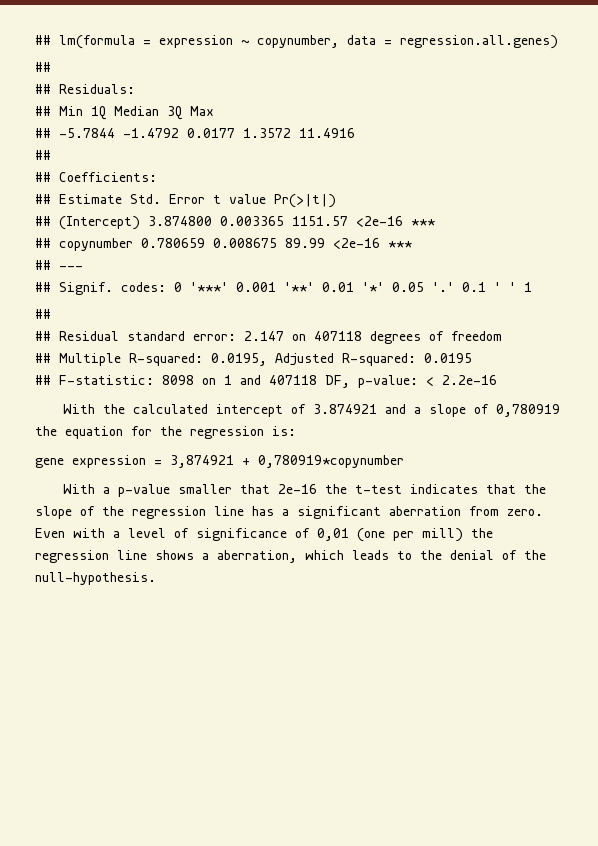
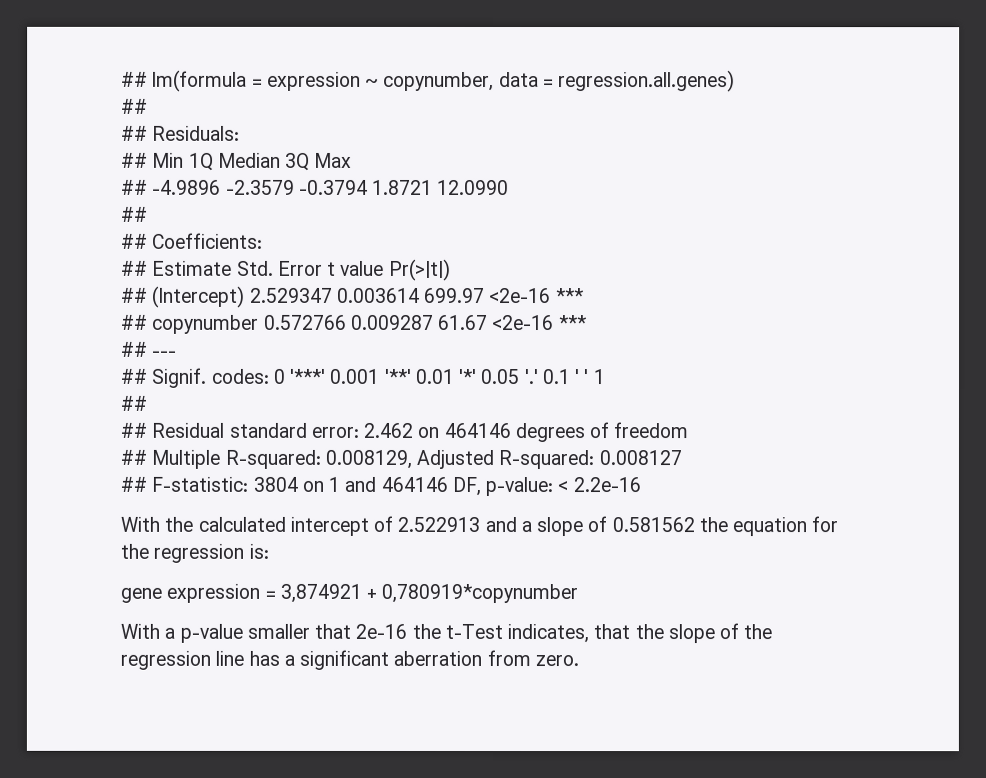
[59,128,355,138] -5.7844 -1.4792 0.0177 1.3572 11.4916 -> [152,179,510,196] -4.9896 -2.3579 -0.3794 1.8721 12.0990
[148,216,348,226] 3.874800 0.003365 1151.57 -> [249,287,486,303] 2.529347 0.003614 699.97
[141,238,325,248] 0.780659 0.008675 89.99 -> [263,314,489,330] 0.572766 0.009287 61.67
[244,331,362,341] 2.147 on 407118 -> [363,422,511,439] 2.462 on 464146
[211,353,267,366] 0.0195, -> [324,449,412,469] 0.008129,
[424,353,472,363] 0.0195 -> [598,450,682,466] 0.008127
[162,375,194,385] 8098 -> [252,476,298,492] 3804
[269,375,317,385] 407118 -> [380,476,448,492] 464146
[313,404,378,414] 3.874921 -> [397,516,481,532] 2.522913
[496,404,561,417] 0,780919 -> [611,517,695,533] 0.581562
[355,484,479,494] t-test indicates -> [444,623,590,644] t-Test indicates,
[35,528,493,542] [35,550,546,563] [35,572,156,585] Even with a level of significance of 0,01 (one per mill) the regression line shows a aberration, which leads to the denial of the null-hypothesis. -> (579, 661) none

